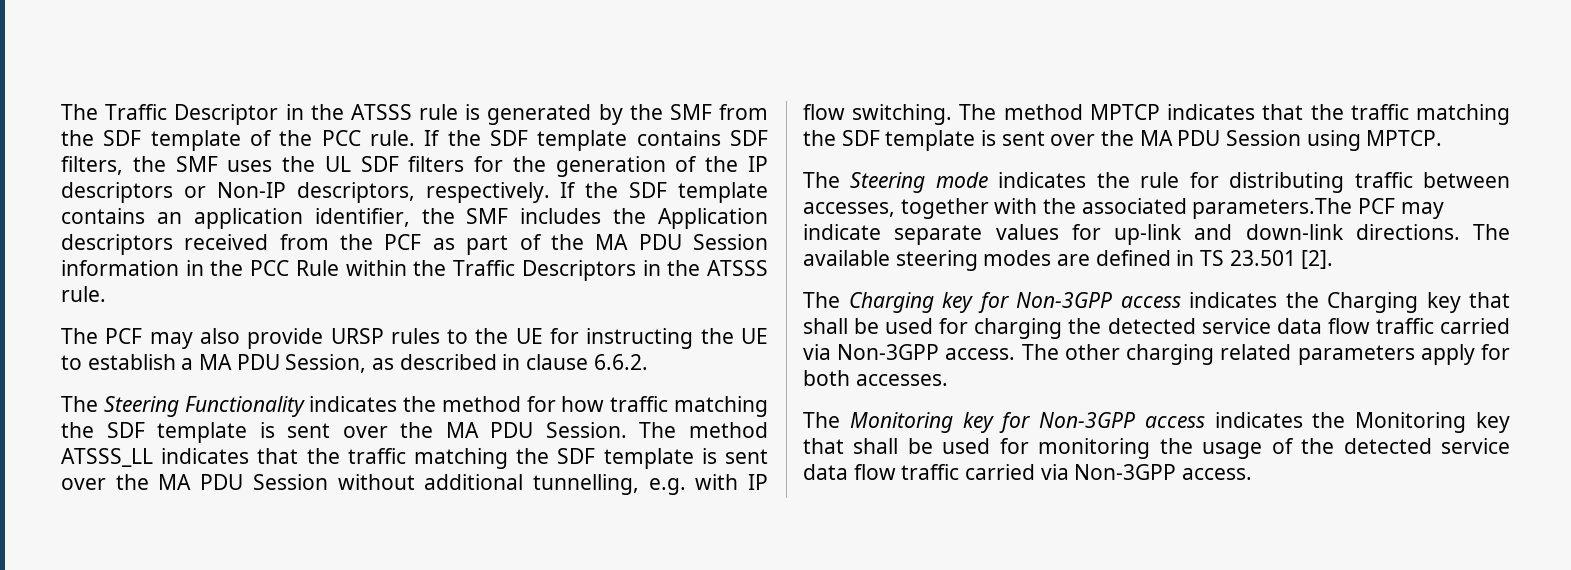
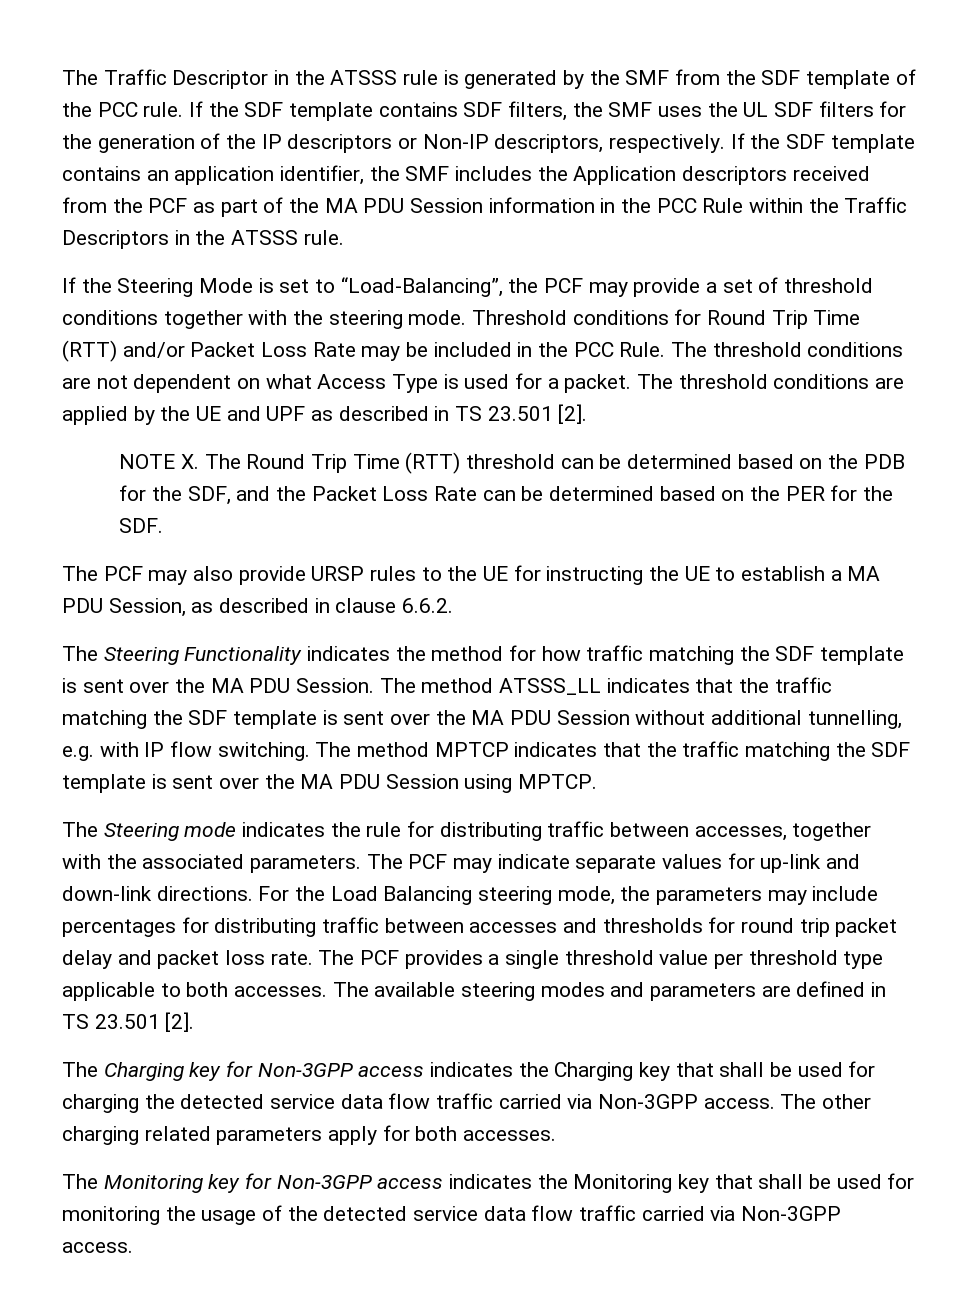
(106, 294) none -> [62,277,874,297] [62,309,861,329] [62,340,904,362] [62,373,905,393] [62,404,588,425] [119,452,905,474] [119,485,894,505] [119,518,164,533] // If the Steering Mode is set to “Load-Balancing”, the PCF may provide a set of threshold conditions together with the steering mode. Threshold conditions for Round Trip Time (RTT) and/or Packet Loss Rate may be included in the PCC Rule. The threshold conditions are not dependent on what Access Type is used for a packet. The threshold conditions are applied by the UE and UPF as described in TS 23.501 [2]. // NOTE X. The Round Trip Time (RTT) threshold can be determined based on the PDB for the SDF, and the Packet Loss Rate can be determined based on the PER for the SDF.
[1192,198,1353,219] parameters.The -> [250,854,403,873] parameters. The
(1460, 232) none -> [258,886,879,905] [62,917,898,937] [62,950,884,969] [62,982,328,1001] For the Load Balancing steering mode, the parameters may include percentages for distributing traffic between accesses and thresholds for round trip packet delay and packet loss rate. The PCF provides a single threshold value per threshold type applicable to both accesses.
(1052, 258) none -> [610,982,757,1001] and parameters

